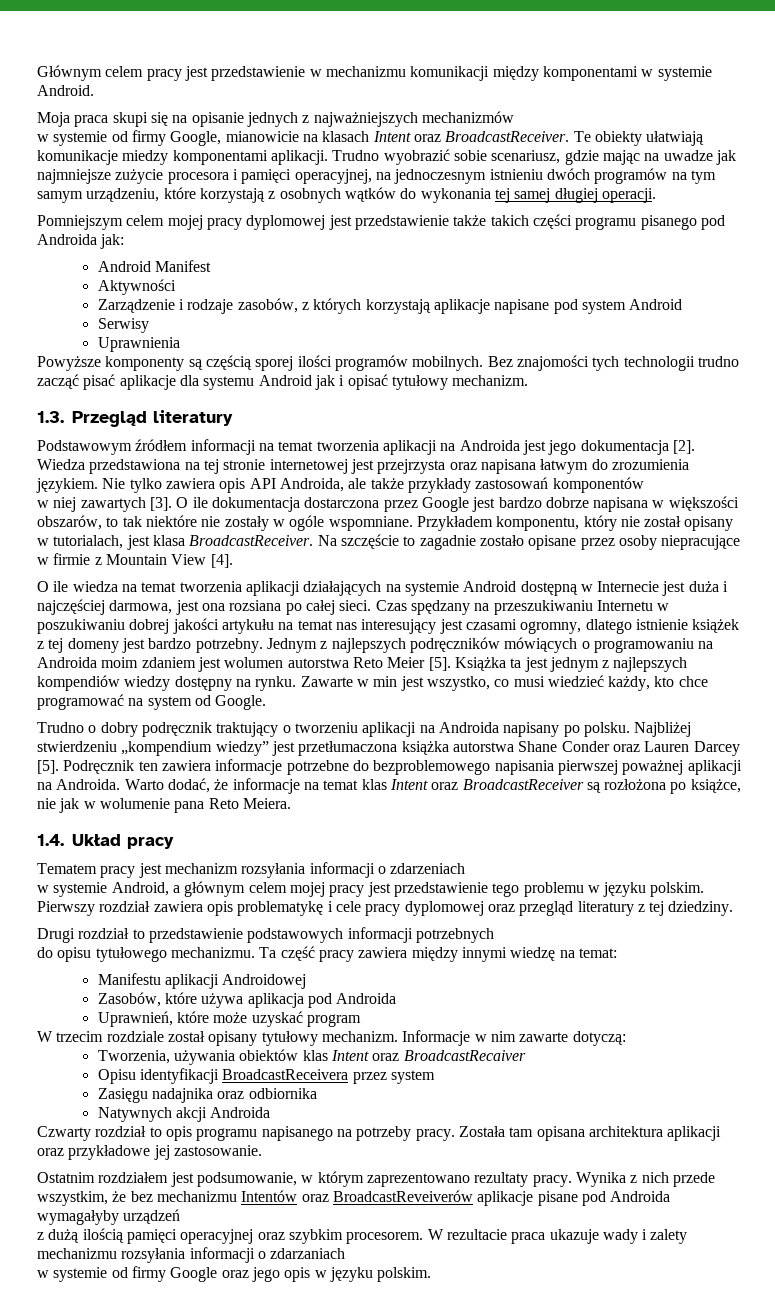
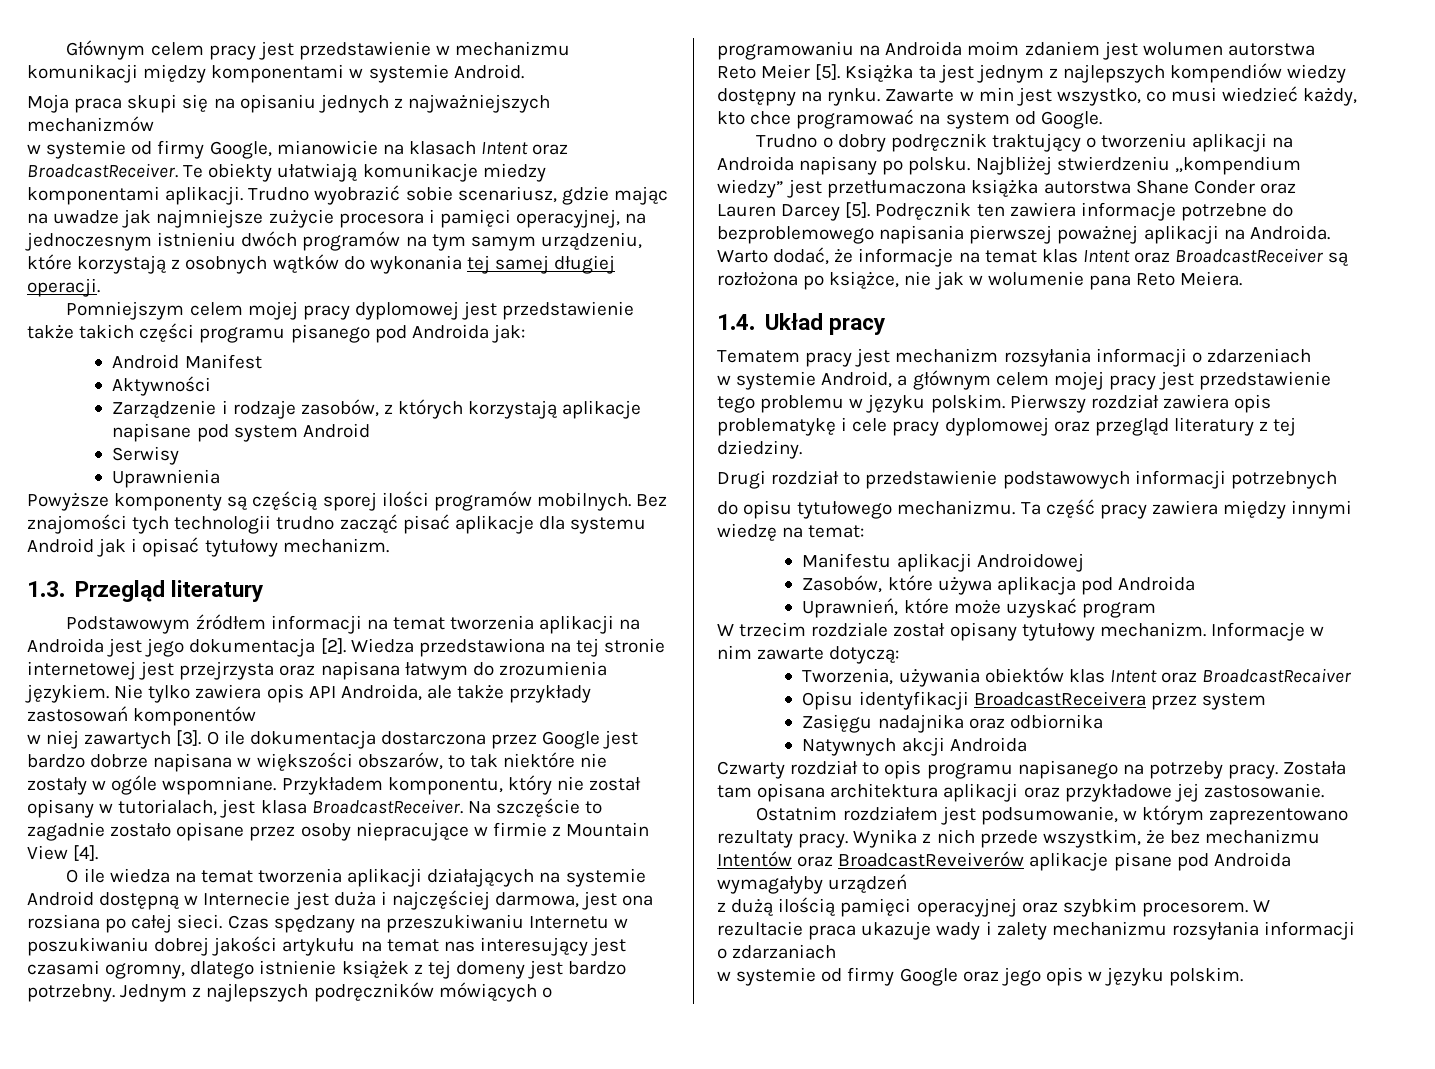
[191,112,244,127] opisanie -> [239,94,316,113] opisaniu

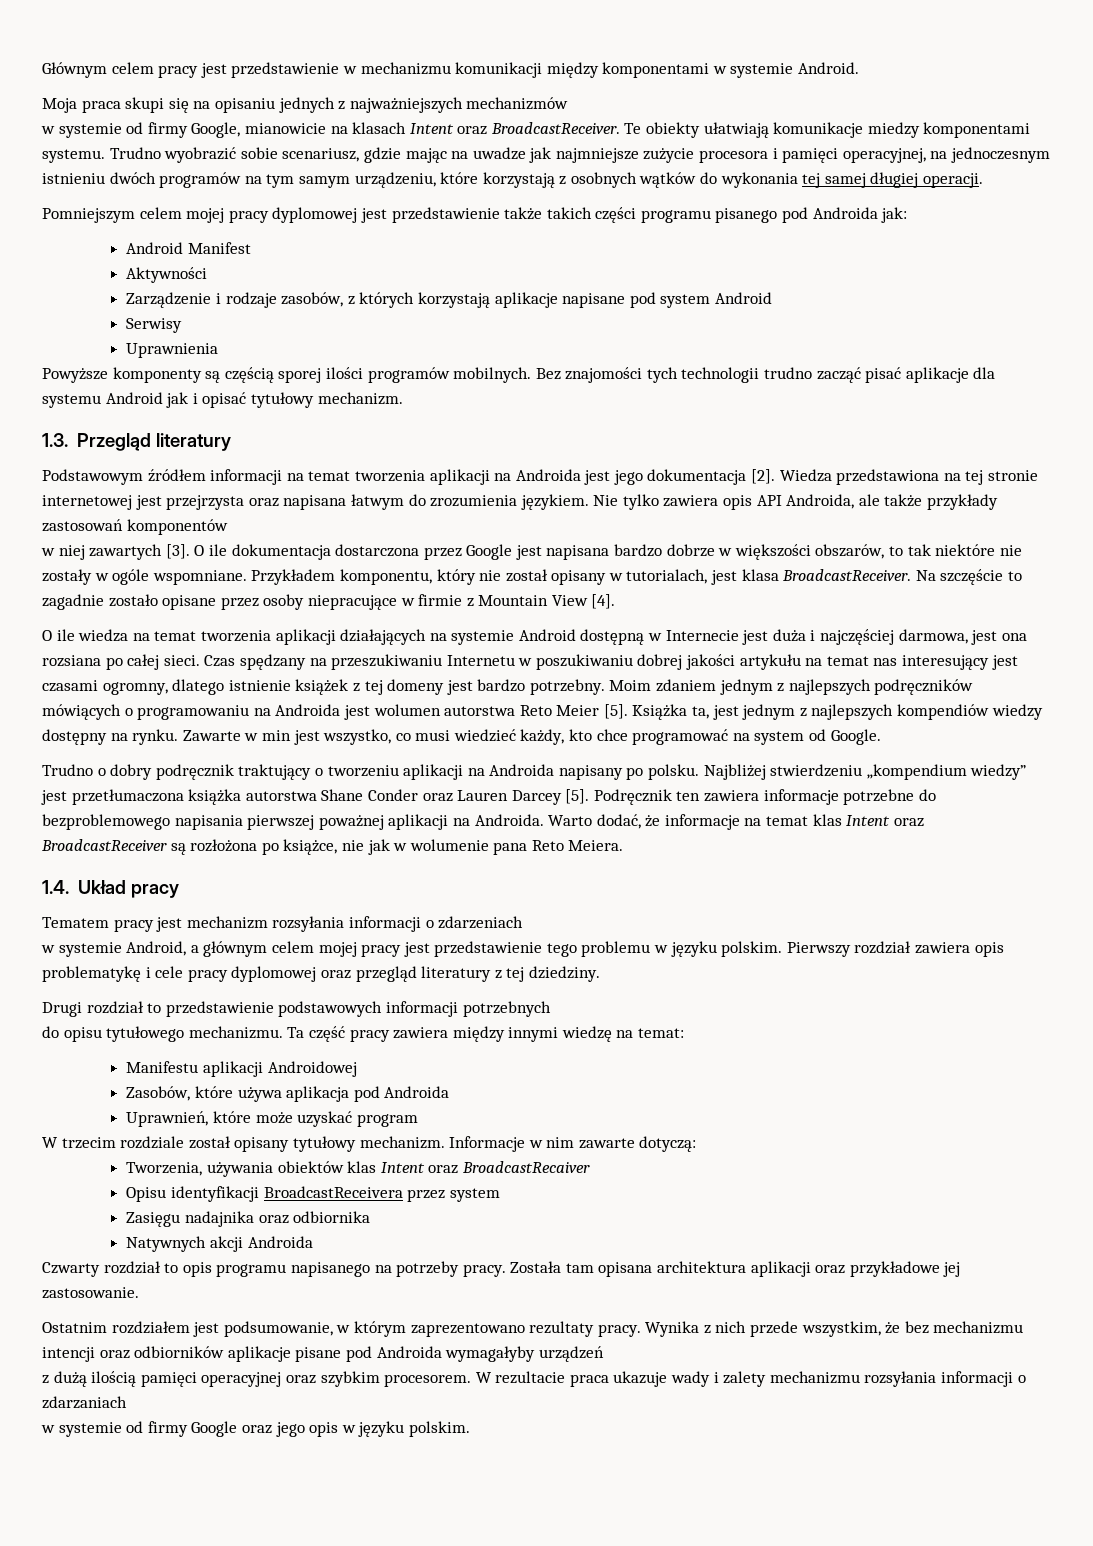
[165,186,244,205] aplikacji. -> [42,149,105,163] systemu.
(639, 739) none -> [546,545,610,560] napisana
[153,753,233,772] napisana -> (715, 550) none
[120,984,188,1002] Jednym -> [609,679,773,695] Moim zdaniem jednym
[967,41,1100,56] moim zdaniem -> (341, 710) none
[918,66,936,79] ta -> [692,706,710,719] ta,
[717,851,1025,867] Intentów oraz BroadcastReveiverów -> [42,1346,225,1362] intencji oraz odbiorników

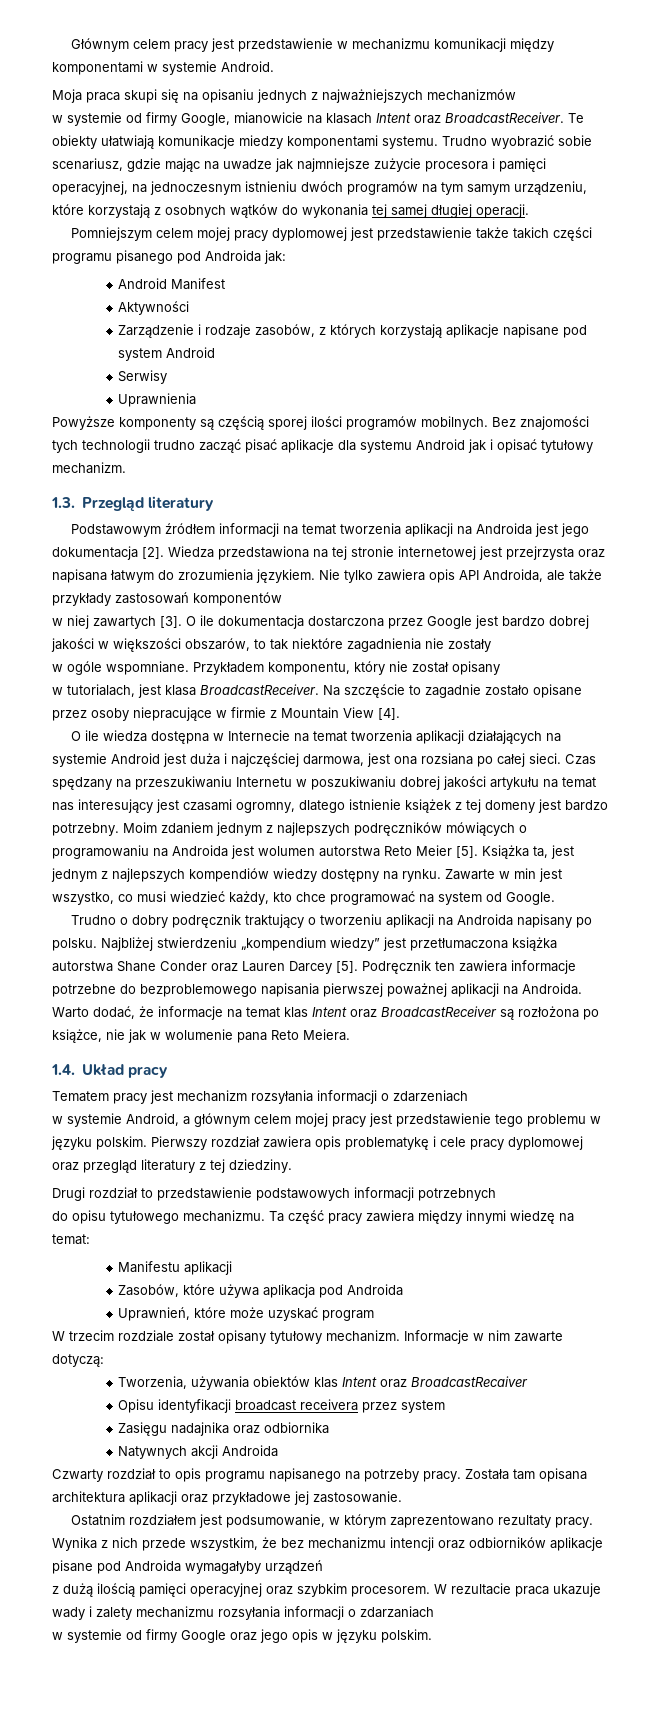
[546,544,715,560] napisana bardzo dobrze -> [502,615,589,629] [51,638,94,652] bardzo dobrej jakości
(996, 550) none -> [347,638,421,652] zagadnienia
(92, 577) none -> (491, 645) //
(607, 577) none -> (500, 668) //
(129, 635) none -> [150,730,290,744] dostępna w Internecie
[580,629,739,645] dostępną w Internecie -> (160, 758) none
[267,1061,357,1077] Androidowej -> (233, 1268) none
[263,1186,403,1198] BroadcastReceivera -> [235,1399,359,1411] broadcast receivera

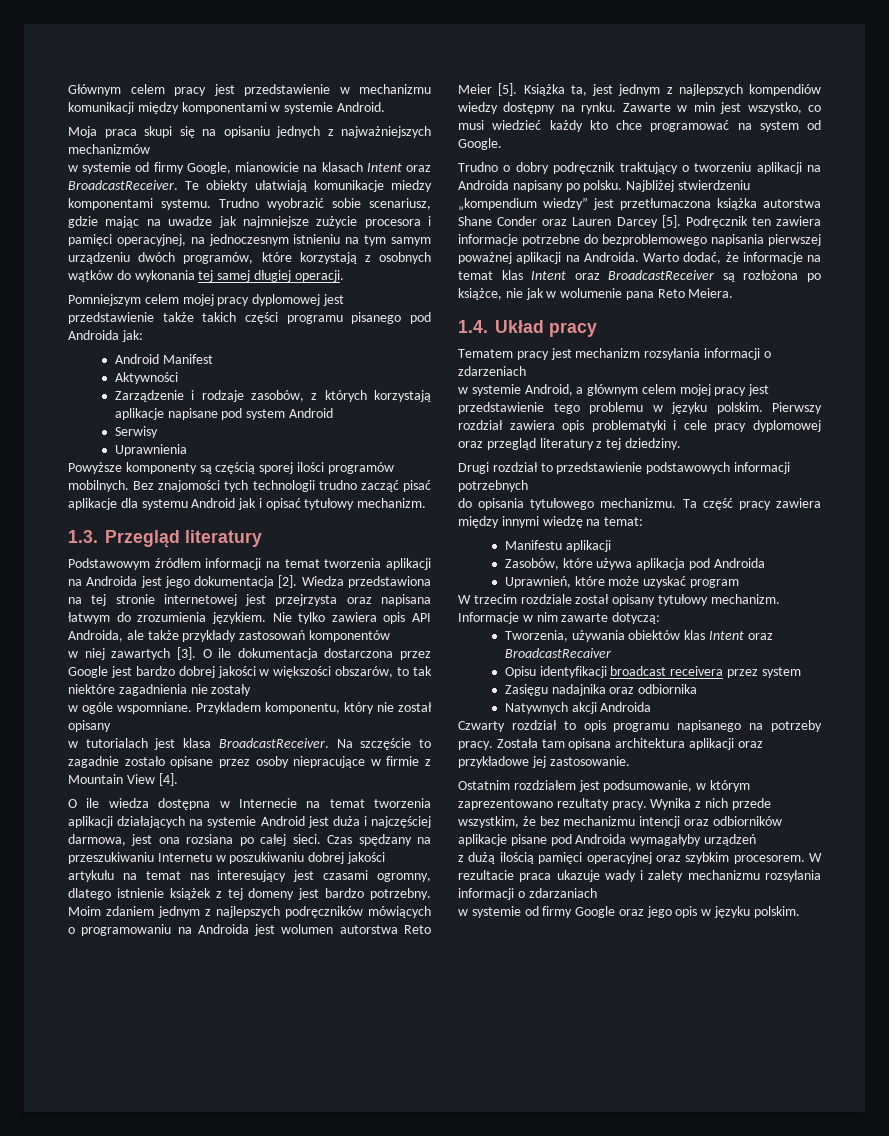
[301,181,418,195] dwóch programów -> (341, 239) none
[514,181,587,195] urządzeniu, -> [68,252,254,264] urządzeniu dwóch programów,
[67,684,135,697] tutorialach, -> [85,738,148,748] tutorialach
[229,891,269,905] każdy, -> [549,120,583,132] każdy
[345,1137,429,1150] problematykę -> [591,420,666,432] problematyki
[72,1210,106,1224] opisu -> [478,498,525,510] opisania

